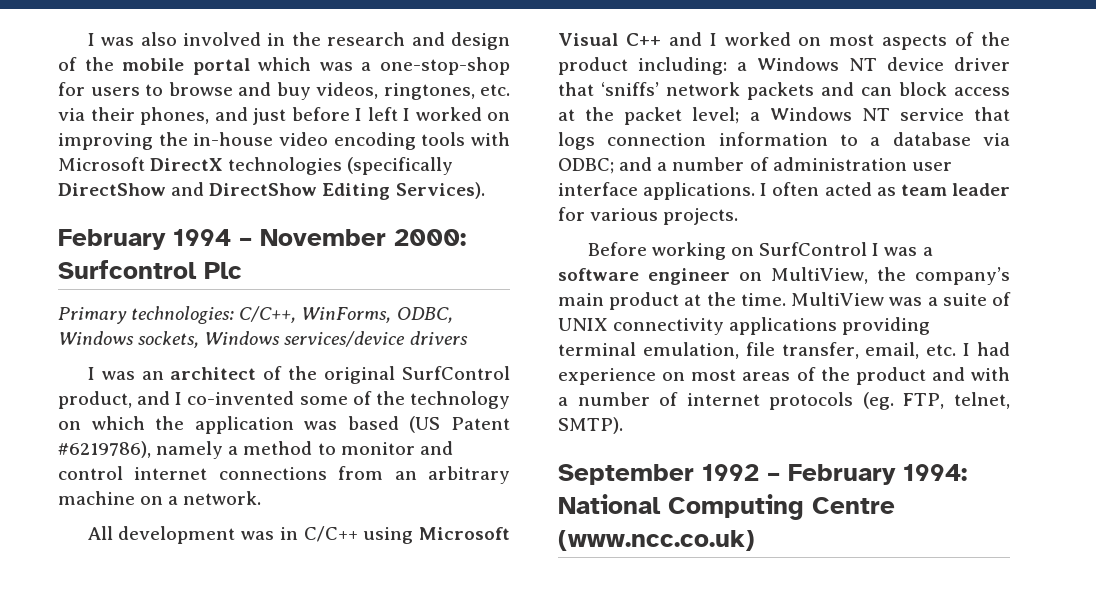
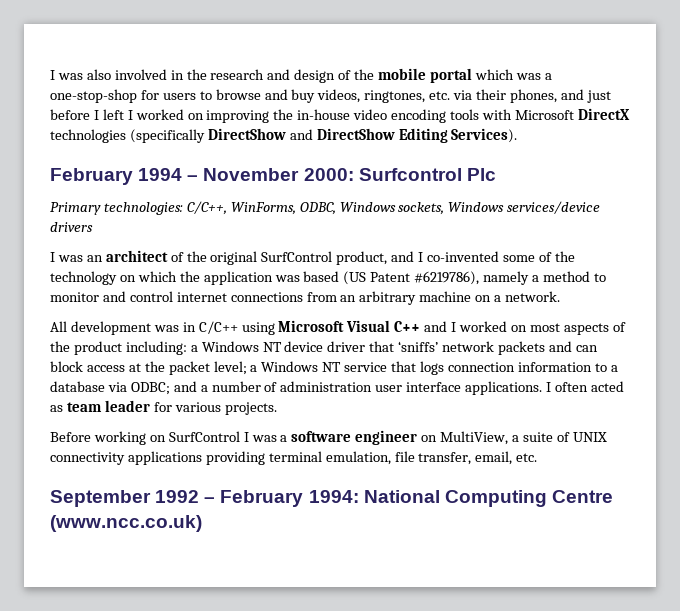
[877,267,1010,285] [558,292,923,310] the company’s main product at the time. MultiView was -> (509, 438) none
[963,342,1010,356] [558,367,1010,385] [558,392,1010,410] [558,417,623,434] I had experience on most areas of the product and with a number of internet protocols (eg. FTP, telnet, SMTP). -> (538, 457) none

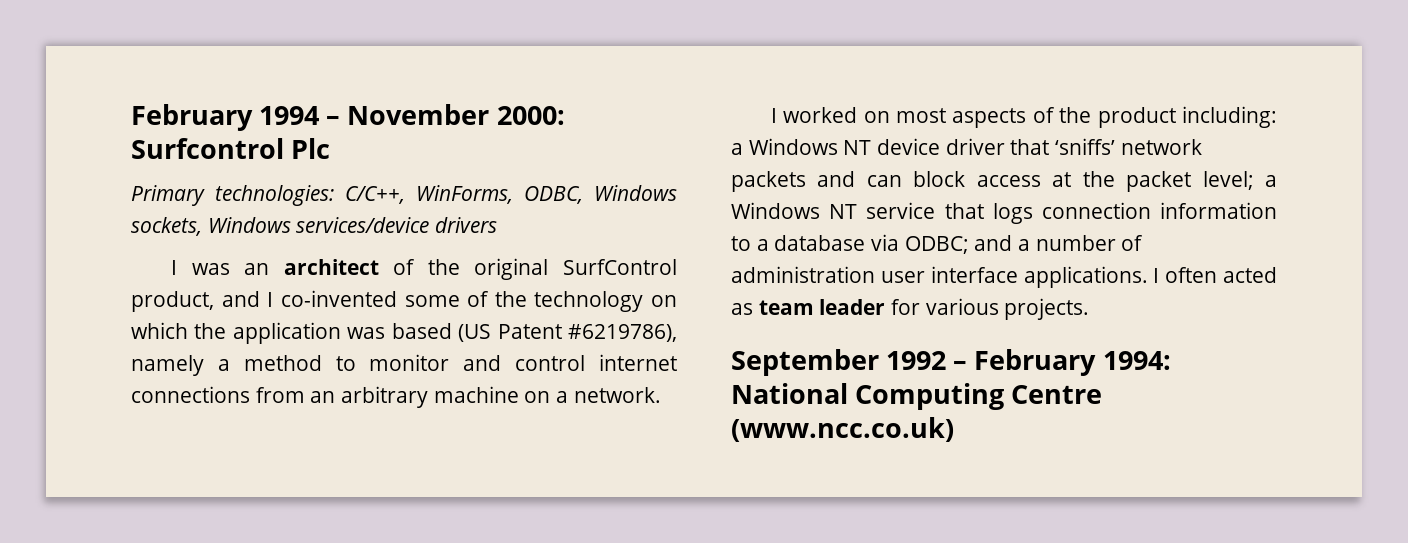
[50,68,552,83] [50,89,611,103] [50,108,630,123] [50,128,518,143] I was also involved in the research and design of the mobile portal which was a one-stop-shop for users to browse and buy videos, ringtones, etc. via their phones, and just before I left I worked on improving the in-house video encoding tools with Microsoft DirectX technologies (specifically DirectShow and DirectShow Editing Services). // -> (131, 117) none
[50,320,448,335] All development was in C/C++ using Microsoft Visual C++ and -> (661, 395) none
[50,430,607,445] [50,451,538,465] // Before working on SurfControl I was a software engineer on MultiView, a suite of UNIX connectivity applications providing terminal emulation, file transfer, email, etc. -> (1090, 309) none

